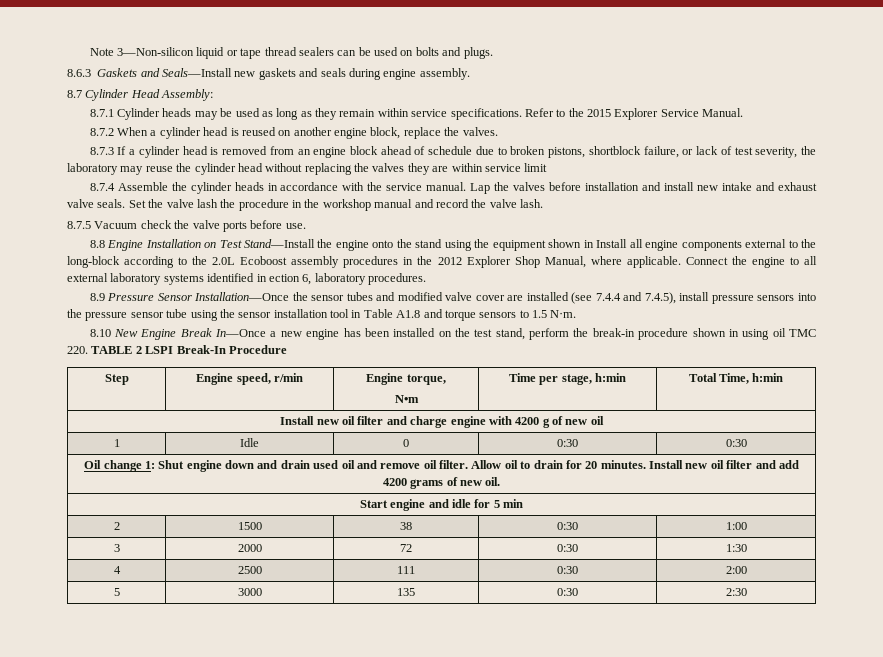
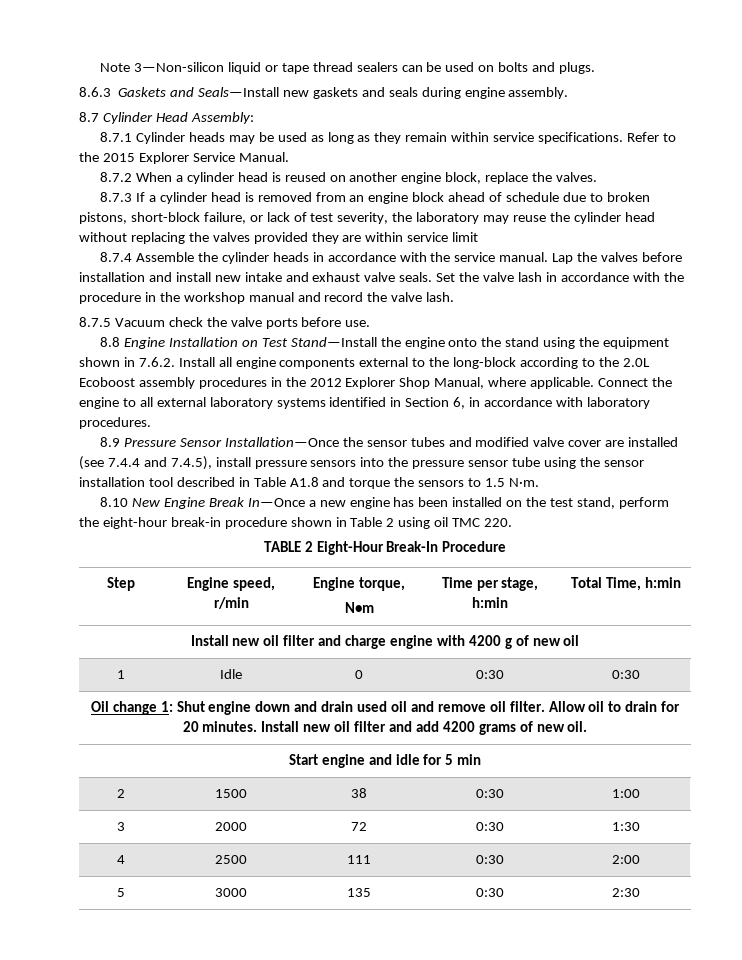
[588,146,641,155] shortblock -> [130,212,200,222] short-block
(405, 167) none -> [253,232,308,244] provided
(218, 203) none -> [545,272,660,282] in accordance with
(594, 244) none -> [138,357,175,367] 7.6.2.
[268,274,312,285] ection 6, -> [405,397,583,409] Section 6, in accordance with
(349, 313) none -> [176,477,235,487] described
(476, 315) none -> [394,477,415,487] the
(589, 332) none -> [102,517,167,529] eight-hour
(739, 333) none -> [350,517,395,527] Table 2
(88, 350) none -> (513, 522) //
[145,346,174,354] LSPI -> [316,541,384,555] Eight-Hour

